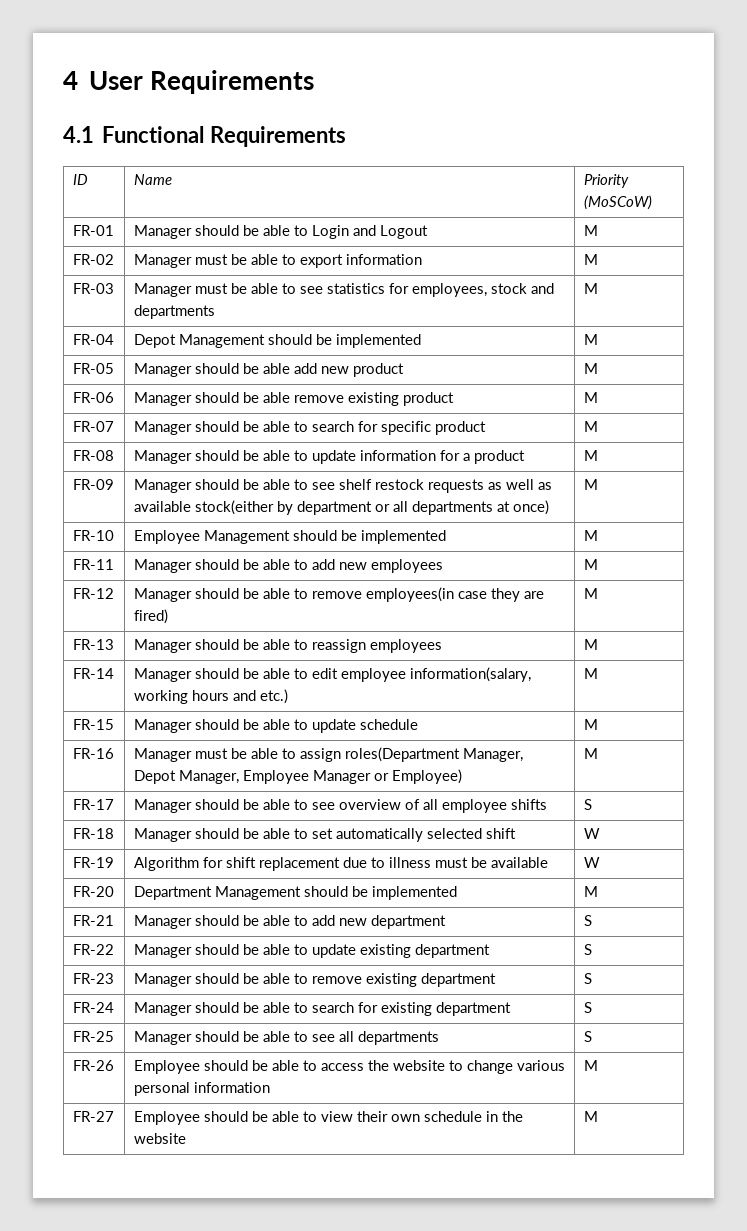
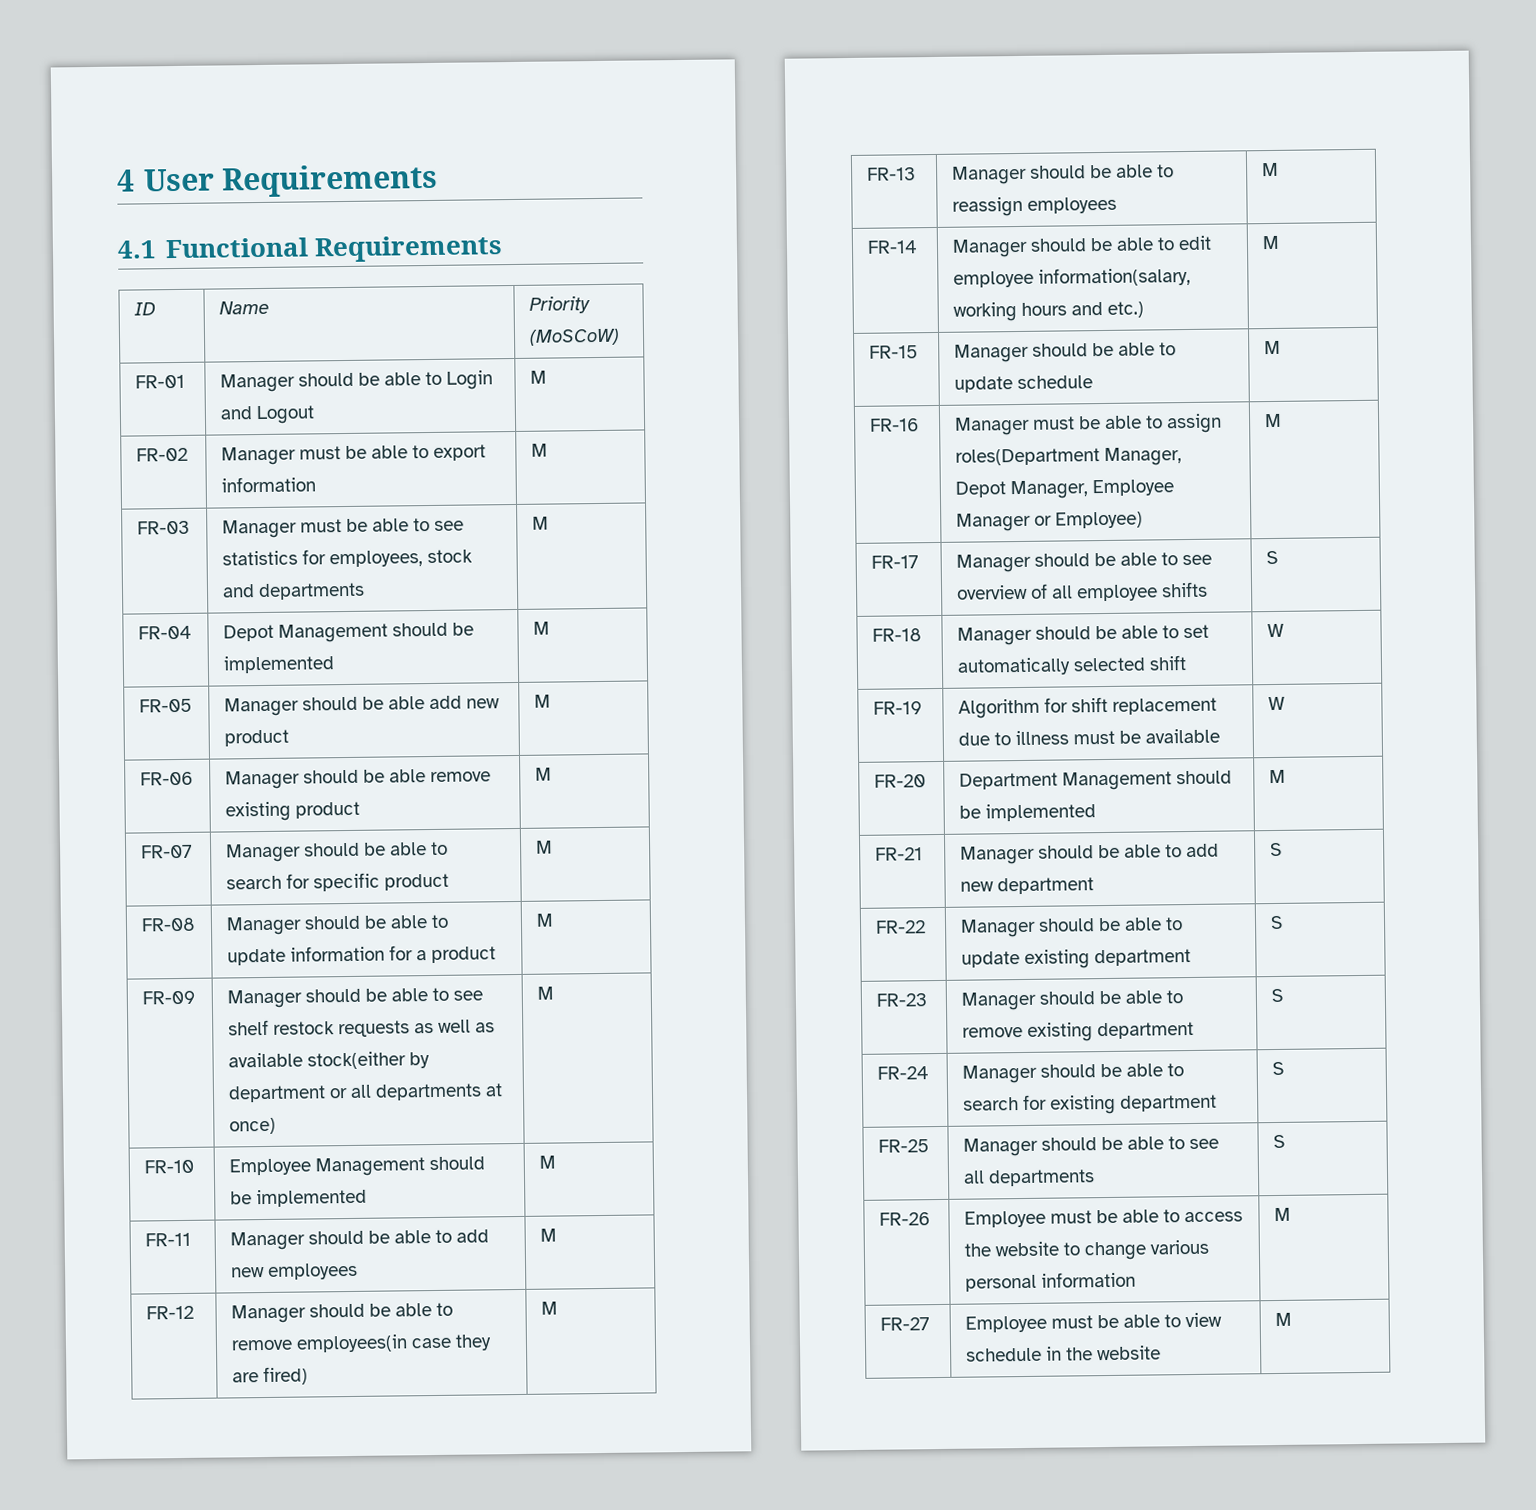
[203,1060,248,1071] should -> [1049,1210,1092,1224] must
[203,1111,248,1122] should -> [1050,1315,1093,1329] must
[356,1111,420,1122] their own -> (1222, 1320) none

